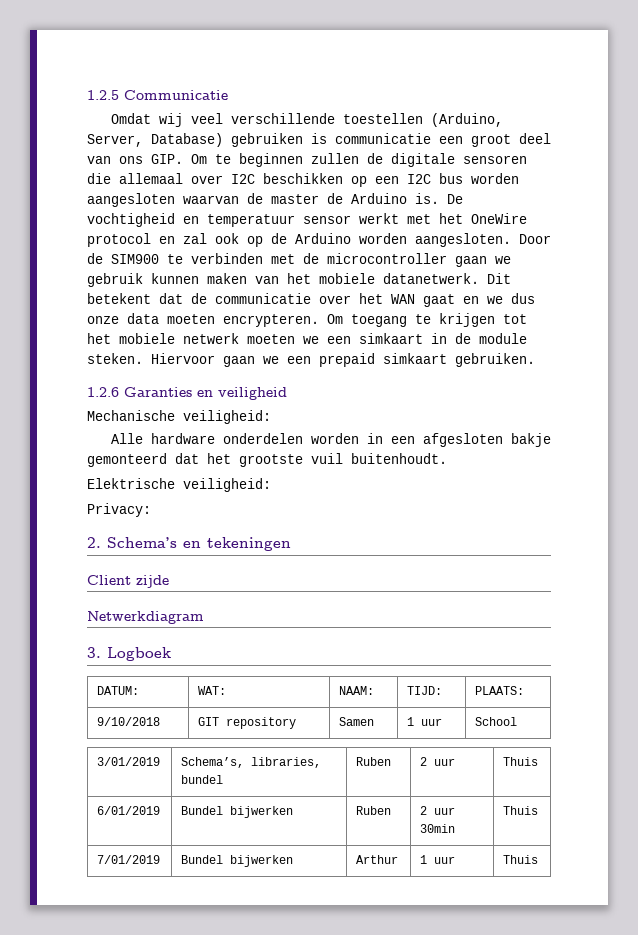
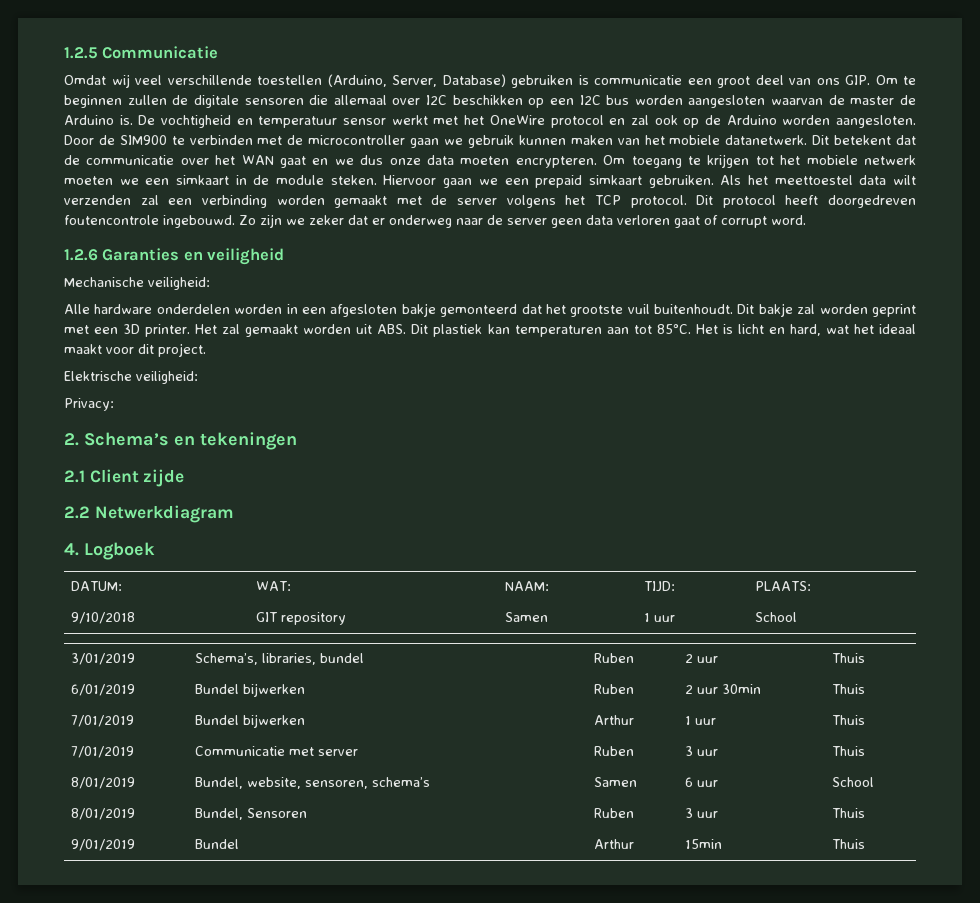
(535, 360) none -> [720,175,917,185] [64,195,916,208] [64,214,806,228] Als het meettoestel data wilt verzenden zal een verbinding worden gemaakt met de server volgens het TCP protocol. Dit protocol heeft doorgedreven foutencontrole ingebouwd. Zo zijn we zeker dat er onderweg naar de server geen data verloren gaat of corrupt word.
(447, 458) none -> [737,303,917,317] [64,324,916,337] [64,343,206,357] Dit bakje zal worden geprint met een 3D printer. Het zal gemaakt worden uit ABS. Dit plastiek kan temperaturen aan tot 85°C. Het is licht en hard, wat het ideaal maakt voor dit project.
(291, 544) none -> [64,470,85,483] 2.1
(169, 581) none -> [64,506,90,519] 2.2
[87,647,101,658] 3. -> [64,543,79,556] 4.
(539, 859) none -> [70,746,134,758] [194,746,358,756] [593,746,634,756] [684,746,718,756] [831,746,865,756] [70,777,135,789] [194,777,430,789] [593,777,637,787] [684,777,718,787] [831,777,874,787] [70,808,135,820] [194,808,307,820] [593,808,634,818] [684,808,718,818] [831,808,865,818] [70,839,135,851] [194,839,239,849] [593,839,634,849] [684,839,722,849] [831,839,865,849] // 7/01/2019 | Communicatie met server | Ruben | 3 uur | Thuis // 8/01/2019 | Bundel, website, sensoren, schema’s | Samen | 6 uur | School // 8/01/2019 | Bundel, Sensoren | Ruben | 3 uur | Thuis // 9/01/2019 | Bundel | Arthur | 15min | Thuis

